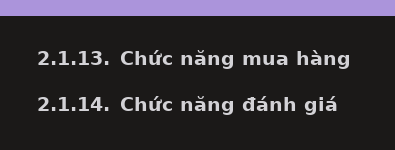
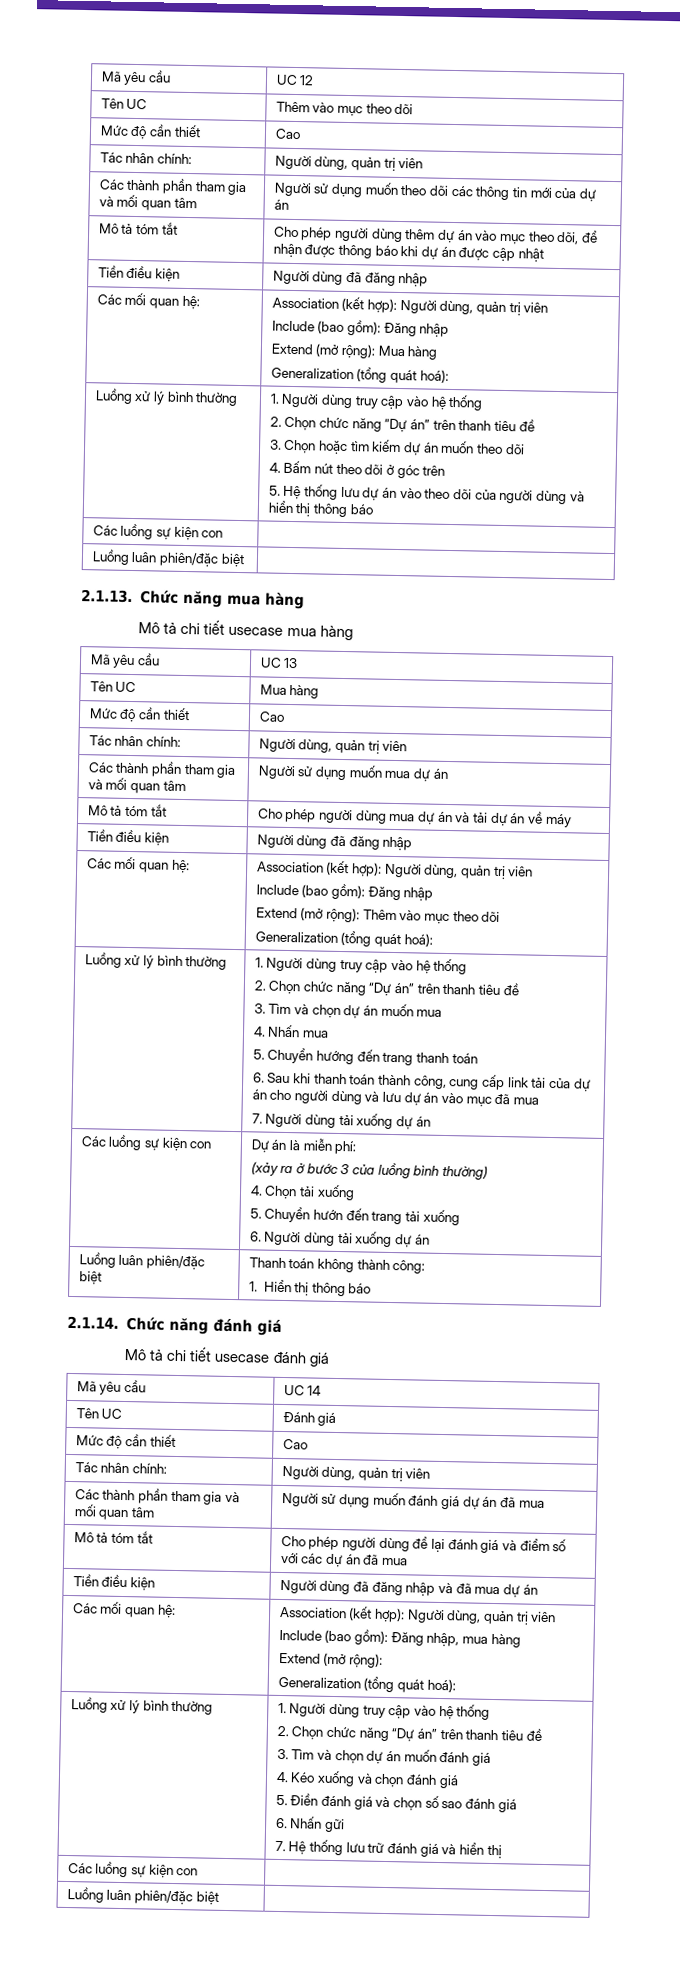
(37, 58) none -> [100,70,172,86] [275,74,315,86] [100,98,148,110] [275,101,414,117] [99,124,201,140] [274,128,301,140] [99,152,193,165] [274,155,424,171] [98,178,248,196] [98,194,197,211] [273,182,596,202] [273,199,289,210] [98,222,178,235] [273,226,598,245] [272,243,544,262] [97,265,181,282] [272,270,429,287] [96,292,200,310] [271,296,549,316] [271,320,450,337] [270,343,438,360] [270,367,449,384] [94,388,239,406] [269,393,484,411] [269,416,535,433] [269,439,525,456] [268,460,446,479] [268,484,585,505] [267,500,374,518] [92,523,224,541] [91,549,245,568] Mã yêu cầu | UC 12 // Tên UC | Thêm vào mục theo dõi // Mức độ cần thiết | Cao // Tác nhân chính: | Người dùng, quản trị viên // Các thành phần tham gia và mối quan tâm | Người sử dụng muốn theo dõi các thông tin mới của dự án // Mô tả tóm tắt | Cho phép người dùng thêm dự án vào mục theo dõi, để nhận được thông báo khi dự án được cập nhật // Tiền điều kiện | Người dùng đã đăng nhập // Các mối quan hệ: | Association (kết hợp): Người dùng, quản trị viên // Include (bao gồm): Đăng nhập // Extend (mở rộng): Mua hàng // Generalization (tổng quát hoá): // Luồng xử lý bình thường | 1. Người dùng truy cập vào hệ thống // 2. Chọn chức năng “Dự án” trên thanh tiêu đề // 3. Chọn hoặc tìm kiếm dự án muốn theo dõi // 4. Bấm nút theo dõi ở góc trên // 5. Hệ thống lưu dự án vào theo dõi của người dùng và hiển thị thông báo // Các luồng sự kiện con | // Luồng luân phiên/đặc biệt | //
(351, 59) none -> [138,620,353,641] [89,653,161,669] [259,657,299,669] [89,681,137,693] [259,684,320,699] [88,707,190,723] [258,711,285,722] [88,735,182,747] [258,738,408,754] [87,761,237,778] [87,777,186,794] [257,765,449,782] [87,804,167,817] [257,808,572,828] [86,829,170,846] [256,834,413,851] [86,856,190,874] [256,860,534,880] [255,883,434,901] [255,907,501,925] [254,930,433,948] [84,952,228,970] [254,957,468,975] [253,980,520,996] [253,1003,443,1019] [252,1024,330,1038] [252,1047,478,1066] [252,1072,591,1092] [251,1089,539,1107] [251,1113,431,1130] [80,1134,212,1152] [250,1138,357,1155] [250,1161,488,1180] [249,1184,355,1201] [249,1206,460,1226] [249,1231,430,1248] [78,1252,206,1270] [78,1271,102,1285] [248,1257,426,1274] [248,1279,372,1297] // Mô tả chi tiết usecase mua hàng // Mã yêu cầu | UC 13 // Tên UC | Mua hàng // Mức độ cần thiết | Cao // Tác nhân chính: | Người dùng, quản trị viên // Các thành phần tham gia và mối quan tâm | Người sử dụng muốn mua dự án // Mô tả tóm tắt | Cho phép người dùng mua dự án và tải dự án về máy // Tiền điều kiện | Người dùng đã đăng nhập // Các mối quan hệ: | Association (kết hợp): Người dùng, quản trị viên // Include (bao gồm): Đăng nhập // Extend (mở rộng): Thêm vào mục theo dõi // Generalization (tổng quát hoá): // Luồng xử lý bình thường | 1. Người dùng truy cập vào hệ thống // 2. Chọn chức năng “Dự án” trên thanh tiêu đề // 3. Tìm và chọn dự án muốn mua // 4. Nhấn mua // 5. Chuyển hướng đến trang thanh toán // 6. Sau khi thanh toán thành công, cung cấp link tải của dự án cho người dùng và lưu dự án vào mục đã mua // 7. Người dùng tải xuống dự án // Các luồng sự kiện con | Dự án là miễn phí: // (xảy ra ở bước 3 của luồng bình thường) // 4. Chọn tải xuống // 5. Chuyển hướn đến trang tải xuống // 6. Người dùng tải xuống dự án // Luồng luân phiên/đặc biệt | Thanh toán không thành công: // 1. Hiển thị thông báo
(338, 105) none -> [124,1347,330,1367] [76,1379,147,1395] [283,1384,322,1396] [75,1408,123,1419] [282,1411,337,1427] [75,1434,176,1449] [282,1438,308,1450] [74,1462,168,1474] [281,1465,431,1482] [74,1488,240,1505] [73,1504,156,1521] [281,1492,545,1510] [73,1531,153,1544] [280,1535,567,1554] [280,1552,408,1568] [72,1574,156,1591] [279,1579,538,1598] [72,1601,176,1618] [279,1606,557,1625] [278,1629,521,1648] [278,1652,384,1668] [277,1676,456,1693] [70,1697,214,1715] [277,1702,491,1720] [276,1725,542,1742] [276,1748,491,1766] [275,1770,459,1789] [275,1793,517,1813] [275,1816,346,1833] [274,1839,502,1859] [67,1861,199,1879] [66,1887,219,1905] // Mô tả chi tiết usecase đánh giá // Mã yêu cầu | UC 14 // Tên UC | Đánh giá // Mức độ cần thiết | Cao // Tác nhân chính: | Người dùng, quản trị viên // Các thành phần tham gia và mối quan tâm | Người sử dụng muốn đánh giá dự án đã mua // Mô tả tóm tắt | Cho phép người dùng để lại đánh giá và điểm số với các dự án đã mua // Tiền điều kiện | Người dùng đã đăng nhập và đã mua dự án // Các mối quan hệ: | Association (kết hợp): Người dùng, quản trị viên // Include (bao gồm): Đăng nhập, mua hàng // Extend (mở rộng): // Generalization (tổng quát hoá): // Luồng xử lý bình thường | 1. Người dùng truy cập vào hệ thống // 2. Chọn chức năng “Dự án” trên thanh tiêu đề // 3. Tìm và chọn dự án muốn đánh giá // 4. Kéo xuống và chọn đánh giá // 5. Điền đánh giá và chọn số sao đánh giá // 6. Nhấn gữi // 7. Hệ thống lưu trữ đánh giá và hiển thị // Các luồng sự kiện con | // Luồng luân phiên/đặc biệt |

